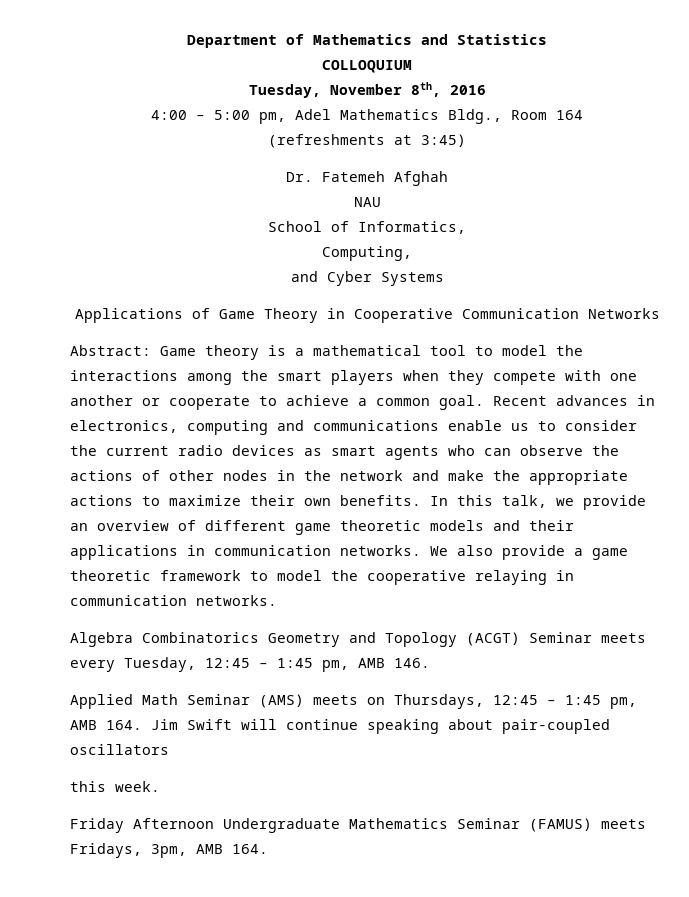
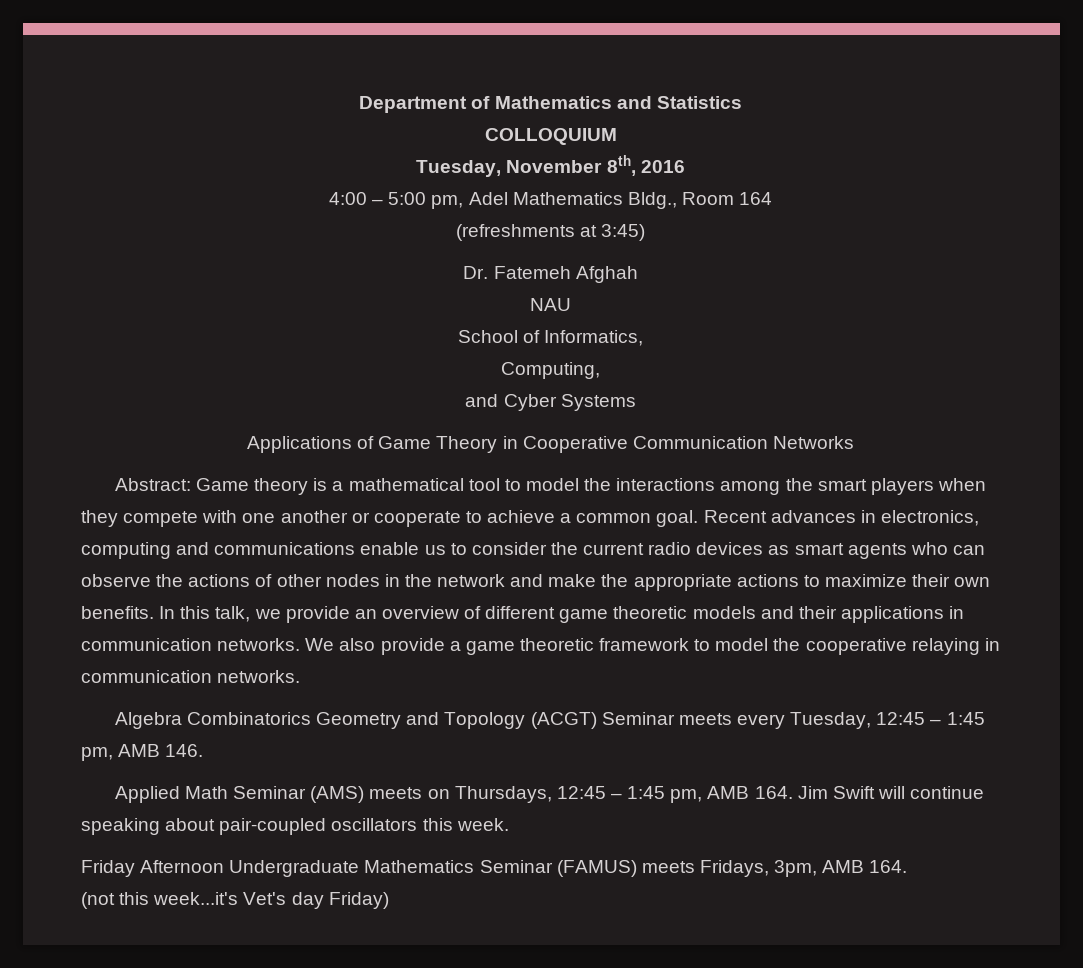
(169, 749) // -> (418, 824) none
(268, 849) none -> [81,892,389,909] // (not this week...it's Vet's day Friday)

